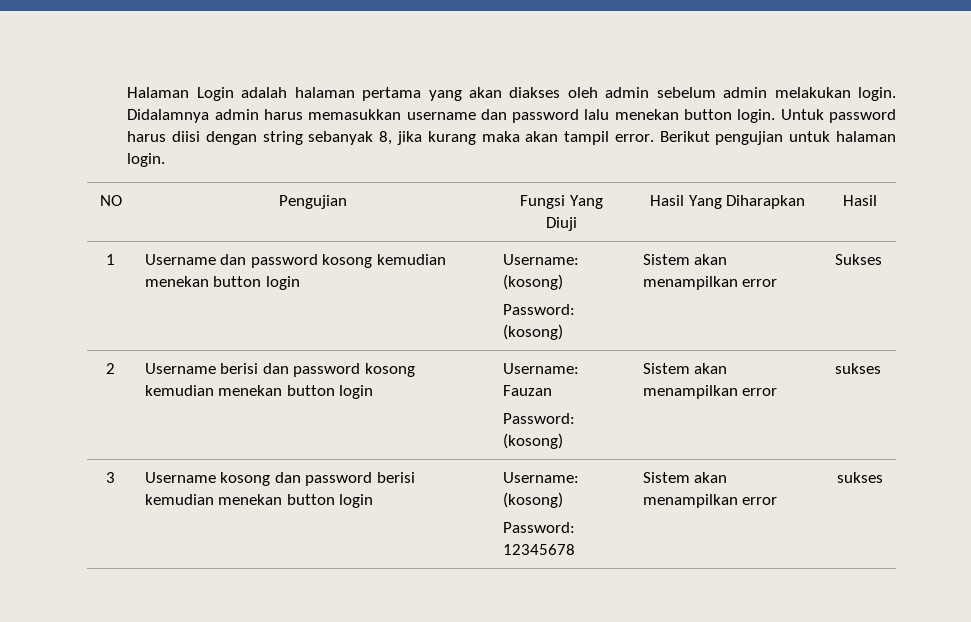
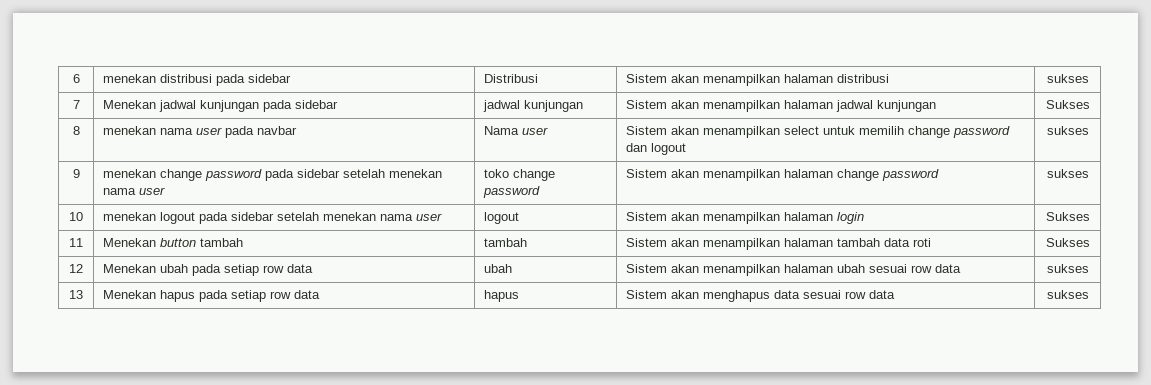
[127,87,896,101] [127,109,897,123] [127,131,896,145] [127,153,166,167] [99,195,122,206] [278,195,347,209] [520,195,603,209] [546,217,577,231] [649,195,806,209] [842,195,877,206] [106,254,115,265] [144,254,446,268] [144,276,300,290] [502,254,579,265] [502,274,563,290] [502,304,575,315] [502,324,563,340] [642,254,728,265] [642,276,778,290] [834,254,882,265] [106,363,115,374] [144,363,415,377] [144,385,374,399] [502,363,579,374] [502,385,552,396] [502,413,575,424] [502,433,563,449] [642,363,728,374] [642,385,778,399] [834,363,881,374] [106,472,115,483] [144,472,415,486] [144,494,374,508] [502,472,579,483] [502,492,563,508] [502,522,575,533] [502,544,575,555] [642,472,728,483] [642,494,778,508] Halaman Login adalah halaman pertama yang akan diakses oleh admin sebelum admin melakukan login. Didalamnya admin harus memasukkan username dan password lalu menekan button login. Untuk password harus diisi dengan string sebanyak 8, jika kurang maka akan tampil error. Berikut pengujian untuk halaman login. // NO | Pengujian | Fungsi Yang Diuji | Hasil Yang Diharapkan | Hasil // 1 | Username dan password kosong kemudian menekan button login | Username: (kosong) // Password: (kosong) | Sistem akan menampilkan error | Sukses // 2 | Username berisi dan password kosong kemudian menekan button login | Username: Fauzan // Password: (kosong) | Sistem akan menampilkan error | sukses // 3 | Username kosong dan password berisi kemudian menekan button login | Username: (kosong) // Password: 12345678 | Sistem akan menampilkan error -> [72,74,80,83] [103,74,292,86] [484,74,539,83] [626,74,890,86] [1046,74,1089,83] [72,100,80,109] [103,100,339,112] [483,100,584,112] [626,100,937,112] [1045,100,1090,109] [72,126,80,135] [103,126,298,138] [484,126,549,135] [626,126,1011,138] [626,143,687,155] [1046,126,1089,135] [72,169,80,178] [103,169,443,181] [103,187,166,195] [484,169,556,181] [483,186,541,198] [626,169,940,181] [1046,169,1089,178] [69,212,83,221] [103,212,443,224] [484,212,520,224] [626,212,865,224] [1045,212,1090,221] [69,238,83,247] [103,238,244,247] [484,238,528,247] [626,238,932,250] [1045,238,1090,247] [69,264,83,273] [103,264,314,276] [484,264,513,273] [626,264,962,276] [1046,264,1089,273] [69,290,83,299] [103,290,321,302] [484,290,520,302] [626,290,896,302] 6 | menekan distribusi pada sidebar | Distribusi | Sistem akan menampilkan halaman distribusi | sukses // 7 | Menekan jadwal kunjungan pada sidebar | jadwal kunjungan | Sistem akan menampilkan halaman jadwal kunjungan | Sukses // 8 | menekan nama user pada navbar | Nama user | Sistem akan menampilkan select untuk memilih change password dan logout | sukses // 9 | menekan change password pada sidebar setelah menekan nama user | toko change password | Sistem akan menampilkan halaman change password | sukses // 10 | menekan logout pada sidebar setelah menekan nama user | logout | Sistem akan menampilkan halaman login | Sukses // 11 | Menekan button tambah | tambah | Sistem akan menampilkan halaman tambah data roti | Sukses // 12 | Menekan ubah pada setiap row data | ubah | Sistem akan menampilkan halaman ubah sesuai row data | sukses // 13 | Menekan hapus pada setiap row data | hapus | Sistem akan menghapus data sesuai row data

